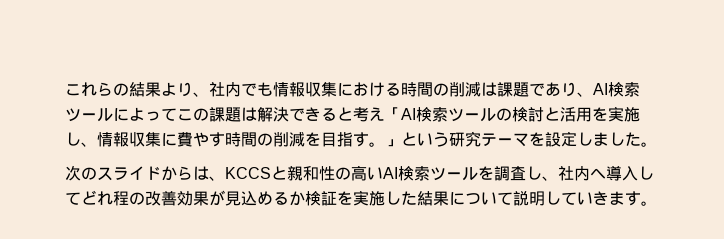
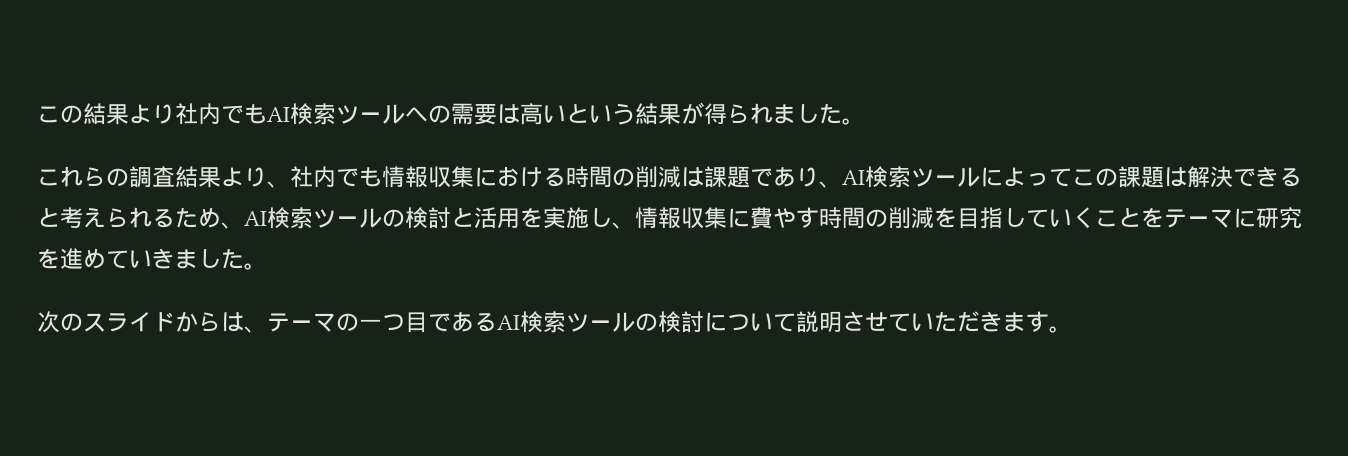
[65,82,129,96] これらの -> [37,102,865,125] [37,166,175,188] この結果より社内でもAI検索ツールへの需要は高いという結果が得られました。 // これらの調査
[385,107,401,120] 「 -> [106,207,244,229] られるため、
[353,131,593,147] す。」という研究テーマを設定し -> [1003,207,1302,229] [37,248,175,269] していくことをテーマに研究を進めていき
[225,165,654,181] [65,190,593,206] KCCSと親和性の高いAI検索ツールを調査し、社内へ導入してどれ程の改善効果が見込めるか検証を実施した結果について説明してい -> [267,311,980,333] テーマの一つ目であるAI検索ツールの検討について説明させていただ

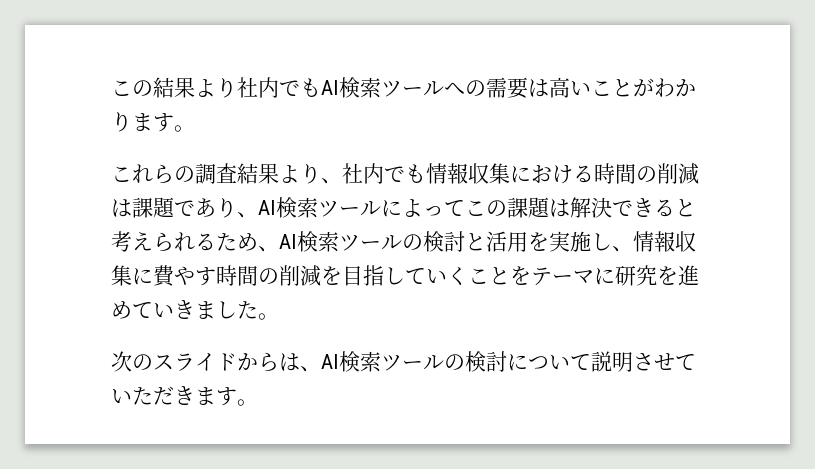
[566,102,842,125] という結果が得られました -> [591,78,696,97] [111,112,174,132] ことがわかります
[267,312,497,333] テーマの一つ目である -> (321, 369) none

